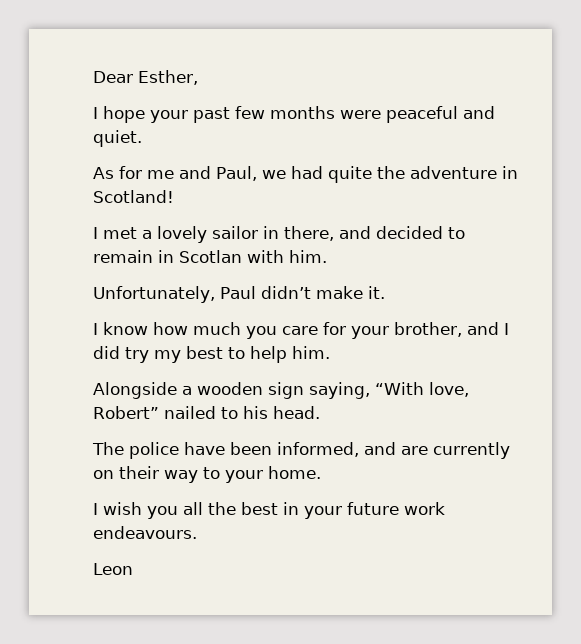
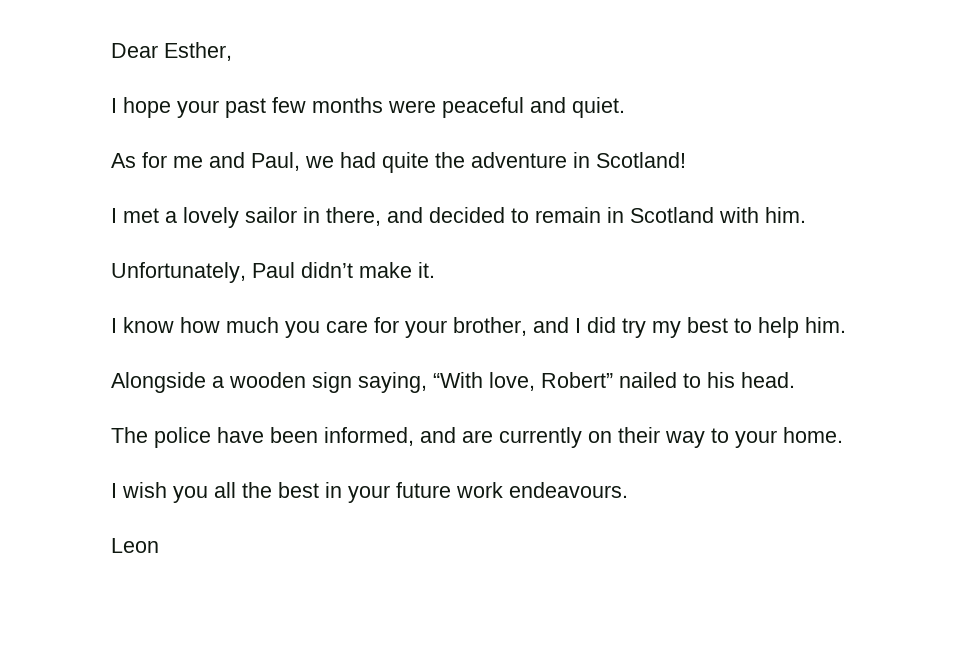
[179,250,242,263] Scotlan -> [630,207,714,223] Scotland

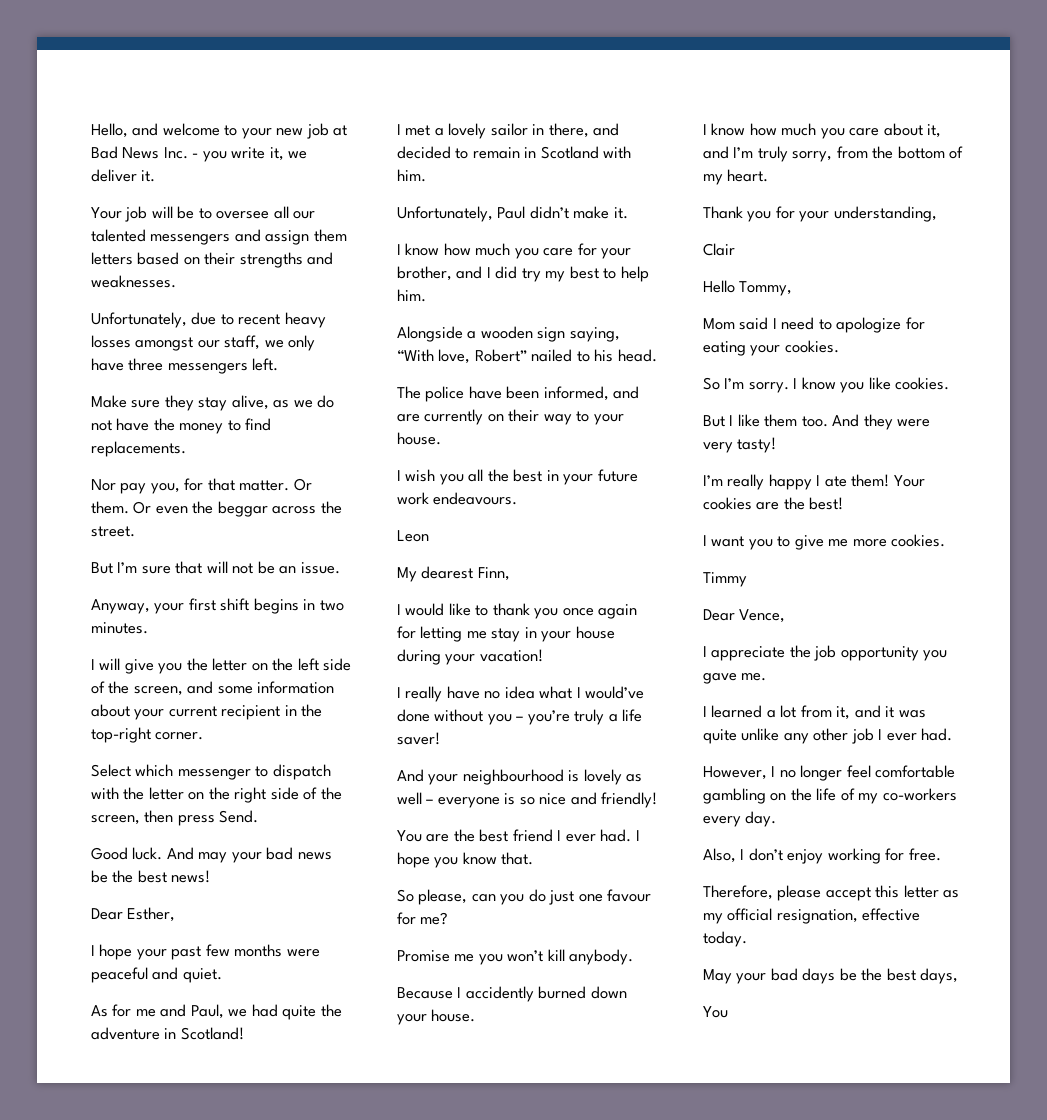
(111, 50) none -> [91,123,348,139] [91,146,308,162] [91,169,156,182] [91,206,316,222] [91,229,347,245] [91,252,334,268] [91,275,176,288] [91,312,326,328] [91,335,316,351] [91,358,279,374] [91,395,335,411] [91,418,272,434] [91,441,186,457] [91,478,312,494] [91,501,342,517] [91,526,135,537] [91,561,340,574] [91,598,344,614] [91,622,148,634] [91,658,352,674] [91,681,335,696] [91,704,323,720] [91,727,204,743] [91,764,331,780] [91,787,342,803] [91,810,259,826] [91,847,332,863] [91,870,211,883] Hello, and welcome to your new job at Bad News Inc. - you write it, we deliver it. // Your job will be to oversee all our talented messengers and assign them letters based on their strengths and weaknesses. // Unfortunately, due to recent heavy losses amongst our staff, we only have three messengers left. // Make sure they stay alive, as we do not have the money to find replacements. // Nor pay you, for that matter. Or them. Or even the beggar across the street. // But I’m sure that will not be an issue. // Anyway, your first shift begins in two minutes. // I will give you the letter on the left side of the screen, and some information about your current recipient in the top-right corner. // Select which messenger to dispatch with the letter on the right side of the screen, then press Send. // Good luck. And may your bad news be the best news! //
[783,427,843,443] home. -> [397,432,441,445] house.
(159, 545) none -> [397,566,510,582] [397,603,638,619] [397,626,615,642] [397,649,543,665] [397,686,645,702] [397,709,643,725] [397,732,440,745] [397,769,643,785] [397,792,658,808] [397,829,640,842] [397,852,534,868] [397,889,652,905] [397,912,449,925] [397,949,634,965] [397,986,627,1002] [397,1009,476,1025] [703,123,942,139] [703,146,964,162] [703,169,769,185] [703,206,937,222] [703,243,735,256] [703,280,793,296] [703,317,925,333] [703,340,839,356] [703,377,950,393] [703,414,931,430] [703,437,777,453] [703,474,925,490] [703,497,844,510] [703,534,946,550] [703,572,747,587] [703,609,786,623] [703,645,948,661] [703,673,767,684] [703,705,926,720] [703,728,953,744] [703,765,956,781] [703,788,957,804] [703,811,777,827] [703,848,941,864] [703,885,960,901] [703,908,921,924] [703,931,747,947] [703,968,959,984] [703,1006,728,1018] // My dearest Finn, // I would like to thank you once again for letting me stay in your house during your vacation! // I really have no idea what I would’ve done without you – you’re truly a life saver! // And your neighbourhood is lovely as well – everyone is so nice and friendly! // You are the best friend I ever had. I hope you know that. // So please, can you do just one favour for me? // Promise me you won’t kill anybody. // Because I accidently burned down your house. // I know how much you care about it, and I’m truly sorry, from the bottom of my heart. // Thank you for your understanding, // Clair // Hello Tommy, // Mom said I need to apologize for eating your cookies. // So I’m sorry. I know you like cookies. // But I like them too. And they were very tasty! // I’m really happy I ate them! Your cookies are the best! // I want you to give me more cookies. // Timmy // Dear Vence, // I appreciate the job opportunity you gave me. // I learned a lot from it, and it was quite unlike any other job I ever had. // However, I no longer feel comfortable gambling on the life of my co-workers every day. // Also, I don’t enjoy working for free. // Therefore, please accept this letter as my official resignation, effective today. // May your bad days be the best days, // You

